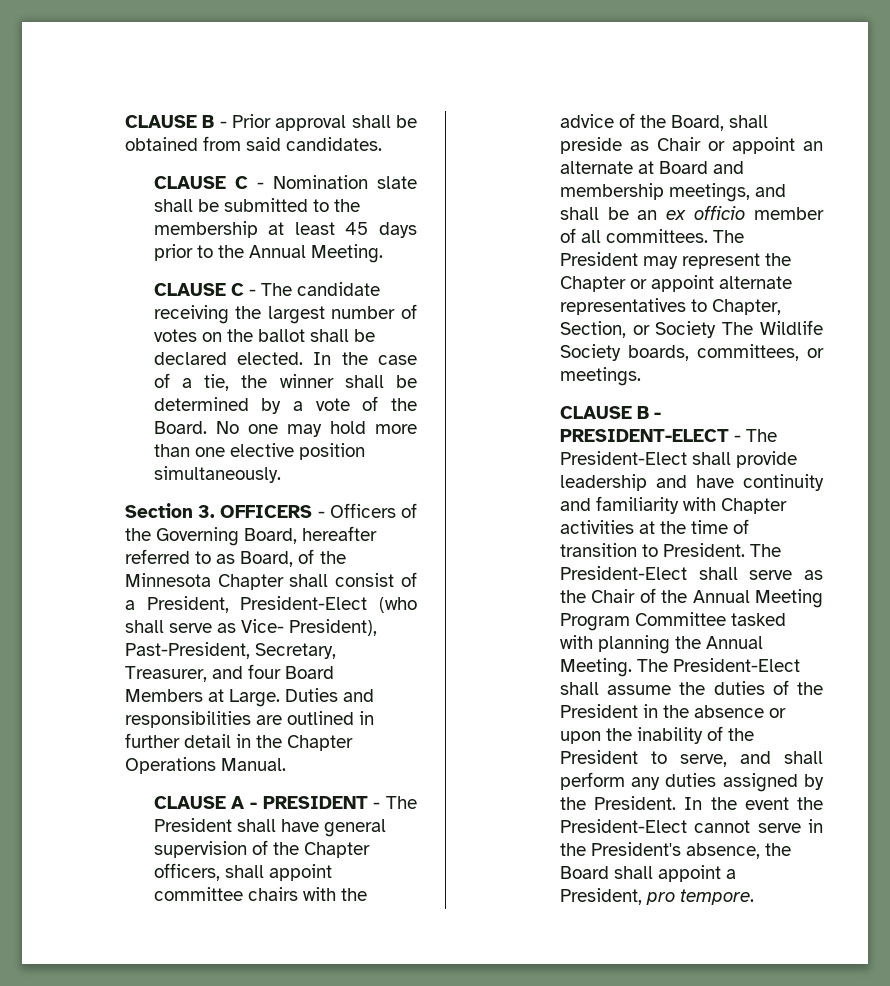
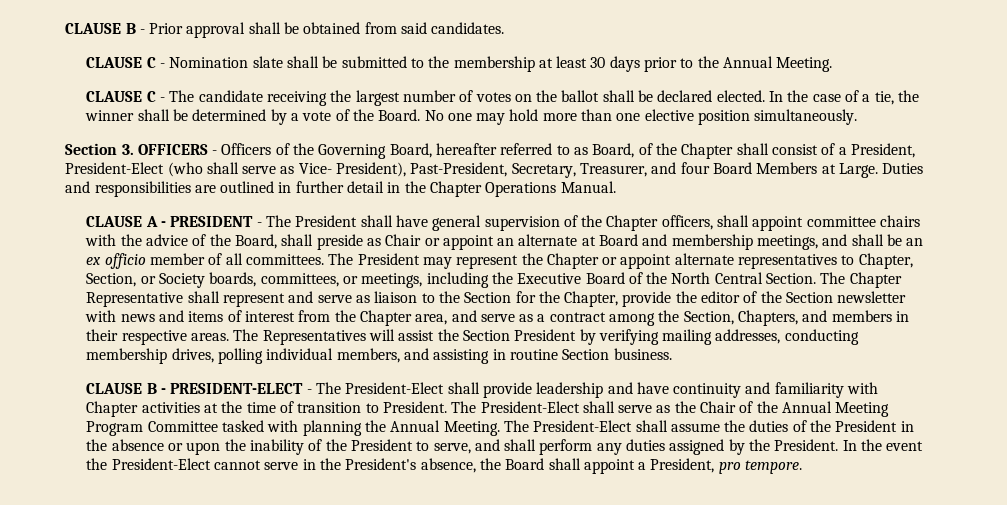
[345,222,369,235] 45 -> [590,57,606,68] 30
[124,573,211,587] Minnesota -> (678, 149) none
[722,320,823,335] [559,344,824,361] [559,367,641,386] The Wildlife Society boards, committees, or meetings. -> [209,272,902,288] [86,291,907,307] [85,310,910,326] [86,329,859,345] [86,348,672,364] boards, committees, or meetings, including the Executive Board of the North Central Section. The Chapter Representative shall represent and serve as liaison to the Section for the Chapter, provide the editor of the Section newsletter with news and items of interest from the Chapter area, and serve as a contract among the Section, Chapters, and members in their respective areas. The Representatives will assist the Section President by verifying mailing addresses, conducting membership drives, polling individual members, and assisting in routine Section business.

